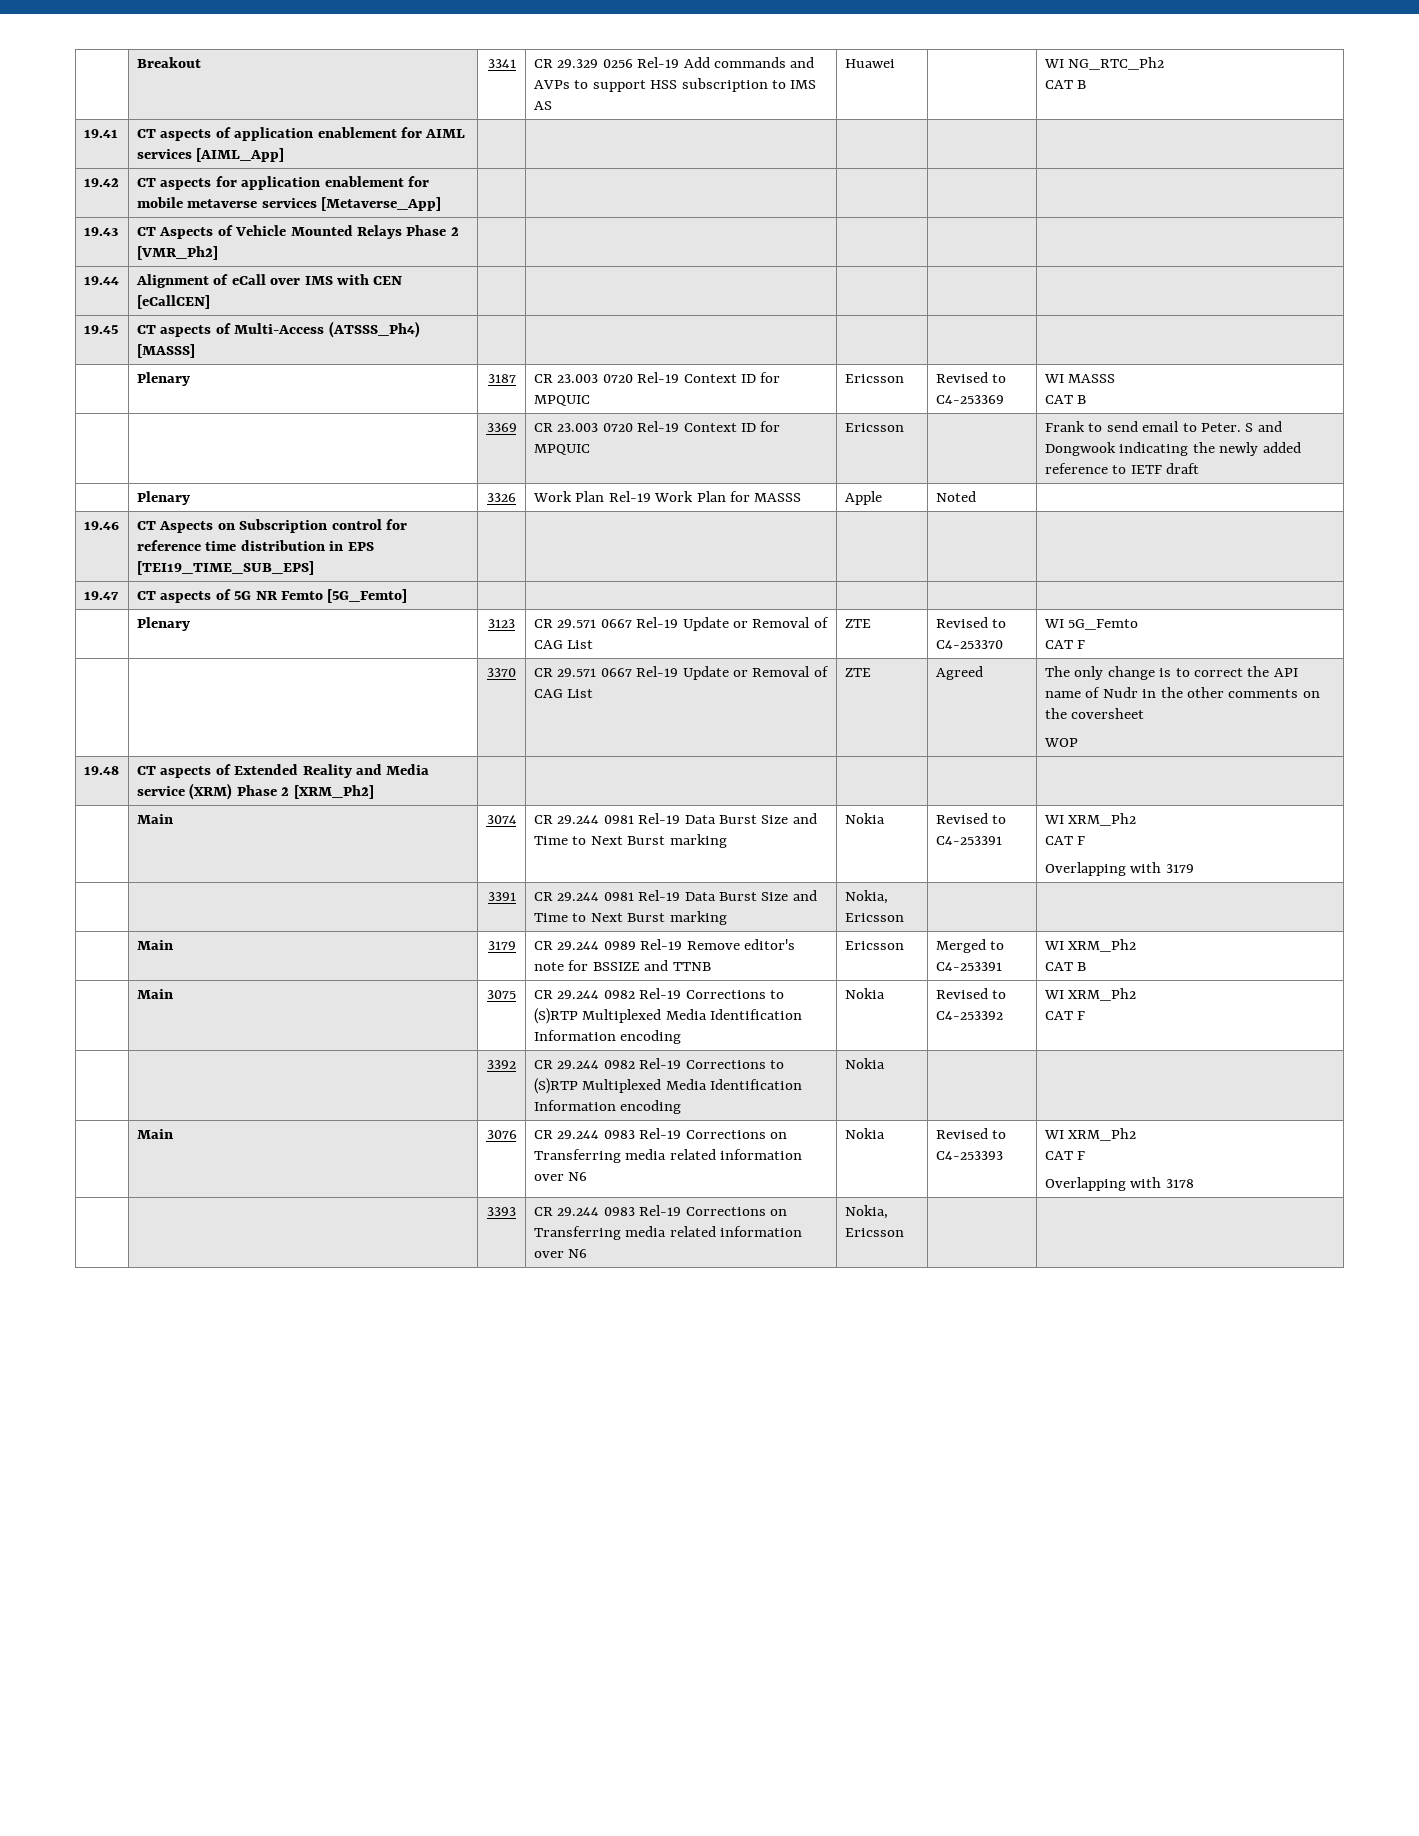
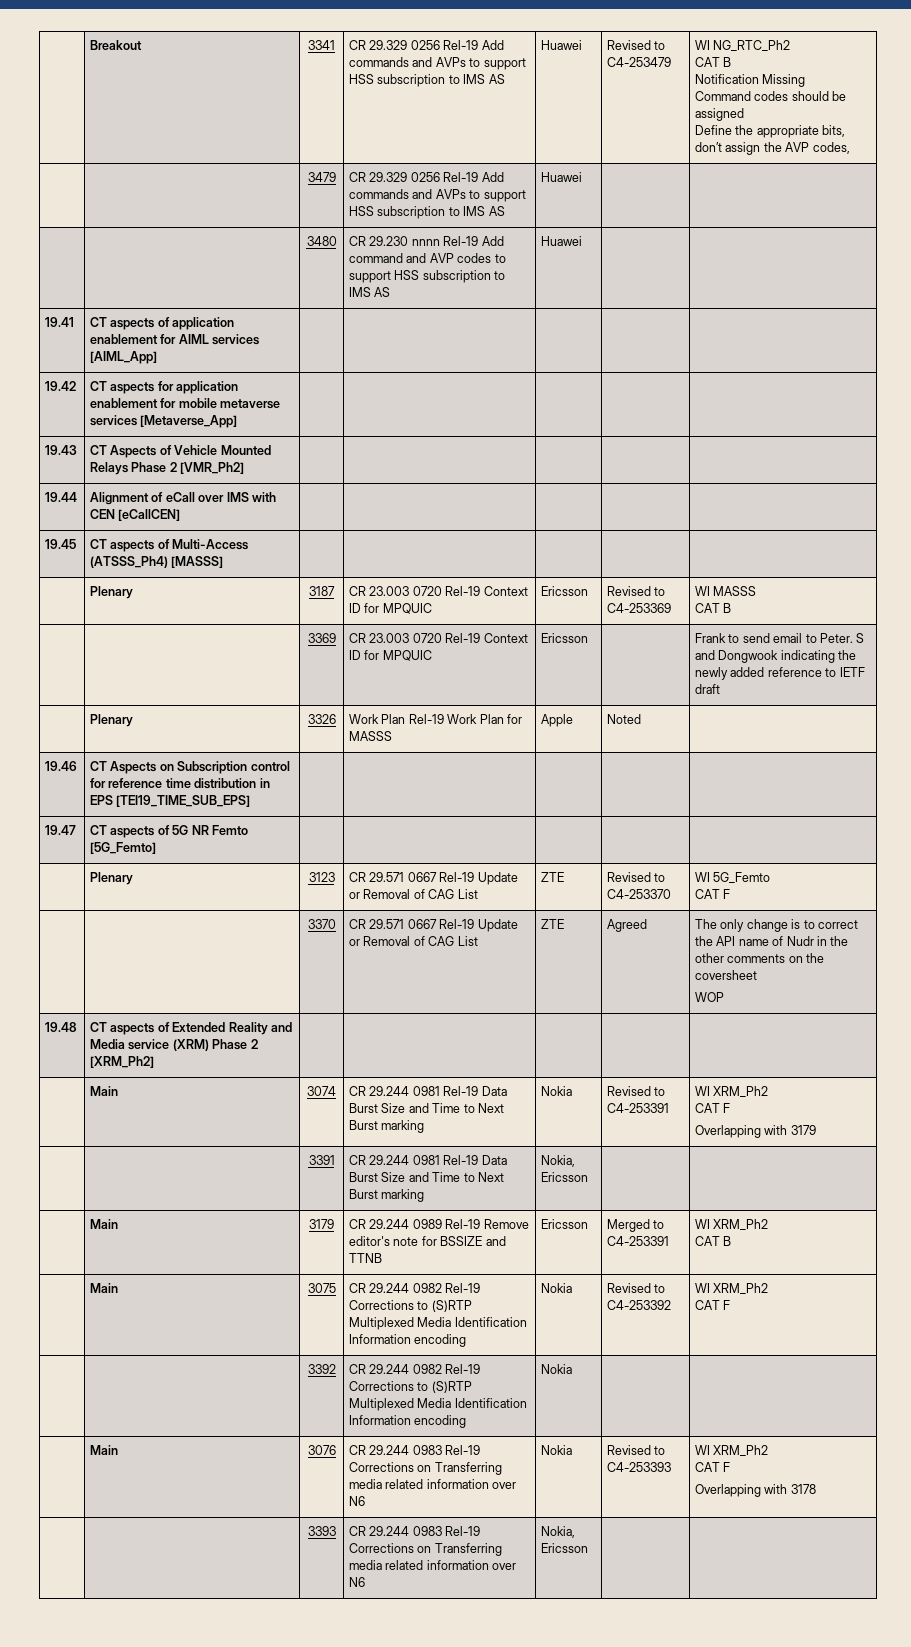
(895, 63) none -> [607,40,666,50] [607,57,672,67] Revised to C4-253479
(1087, 84) none -> [695,74,806,87] [695,91,847,101] [695,108,745,121] [695,125,846,138] [695,142,850,155] [307,172,336,182] [349,172,504,182] [349,189,526,202] [349,206,505,219] [541,172,583,182] [306,236,337,246] [349,236,504,246] [349,253,506,263] [349,270,506,283] [349,287,391,297] [541,236,583,246] // Notification Missing // Command codes should be assigned // Define the appropriate bits, don’t assign the AVP codes, // | | 3479 | CR 29.329 0256 Rel-19 Add commands and AVPs to support HSS subscription to IMS AS | Huawei | | // | | 3480 | CR 29.230 nnnn Rel-19 Add command and AVP codes to support HSS subscription to IMS AS | Huawei | |

